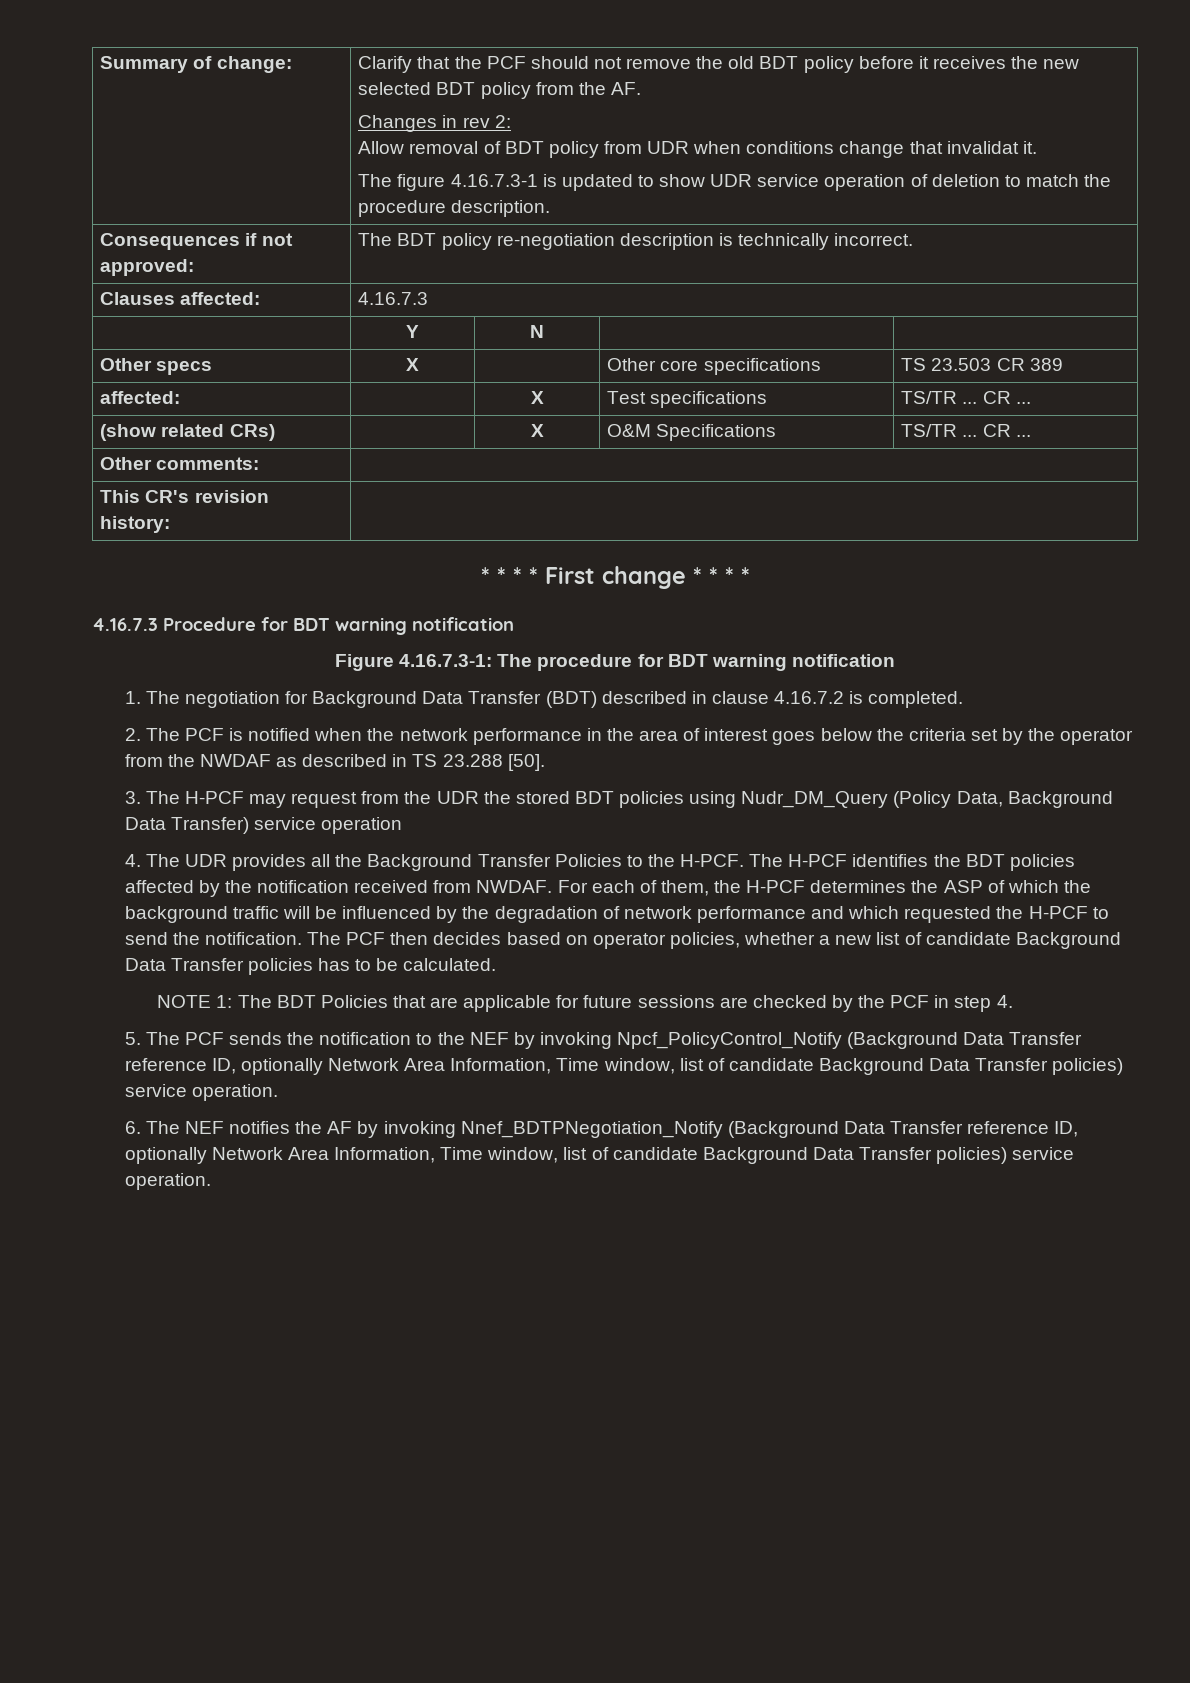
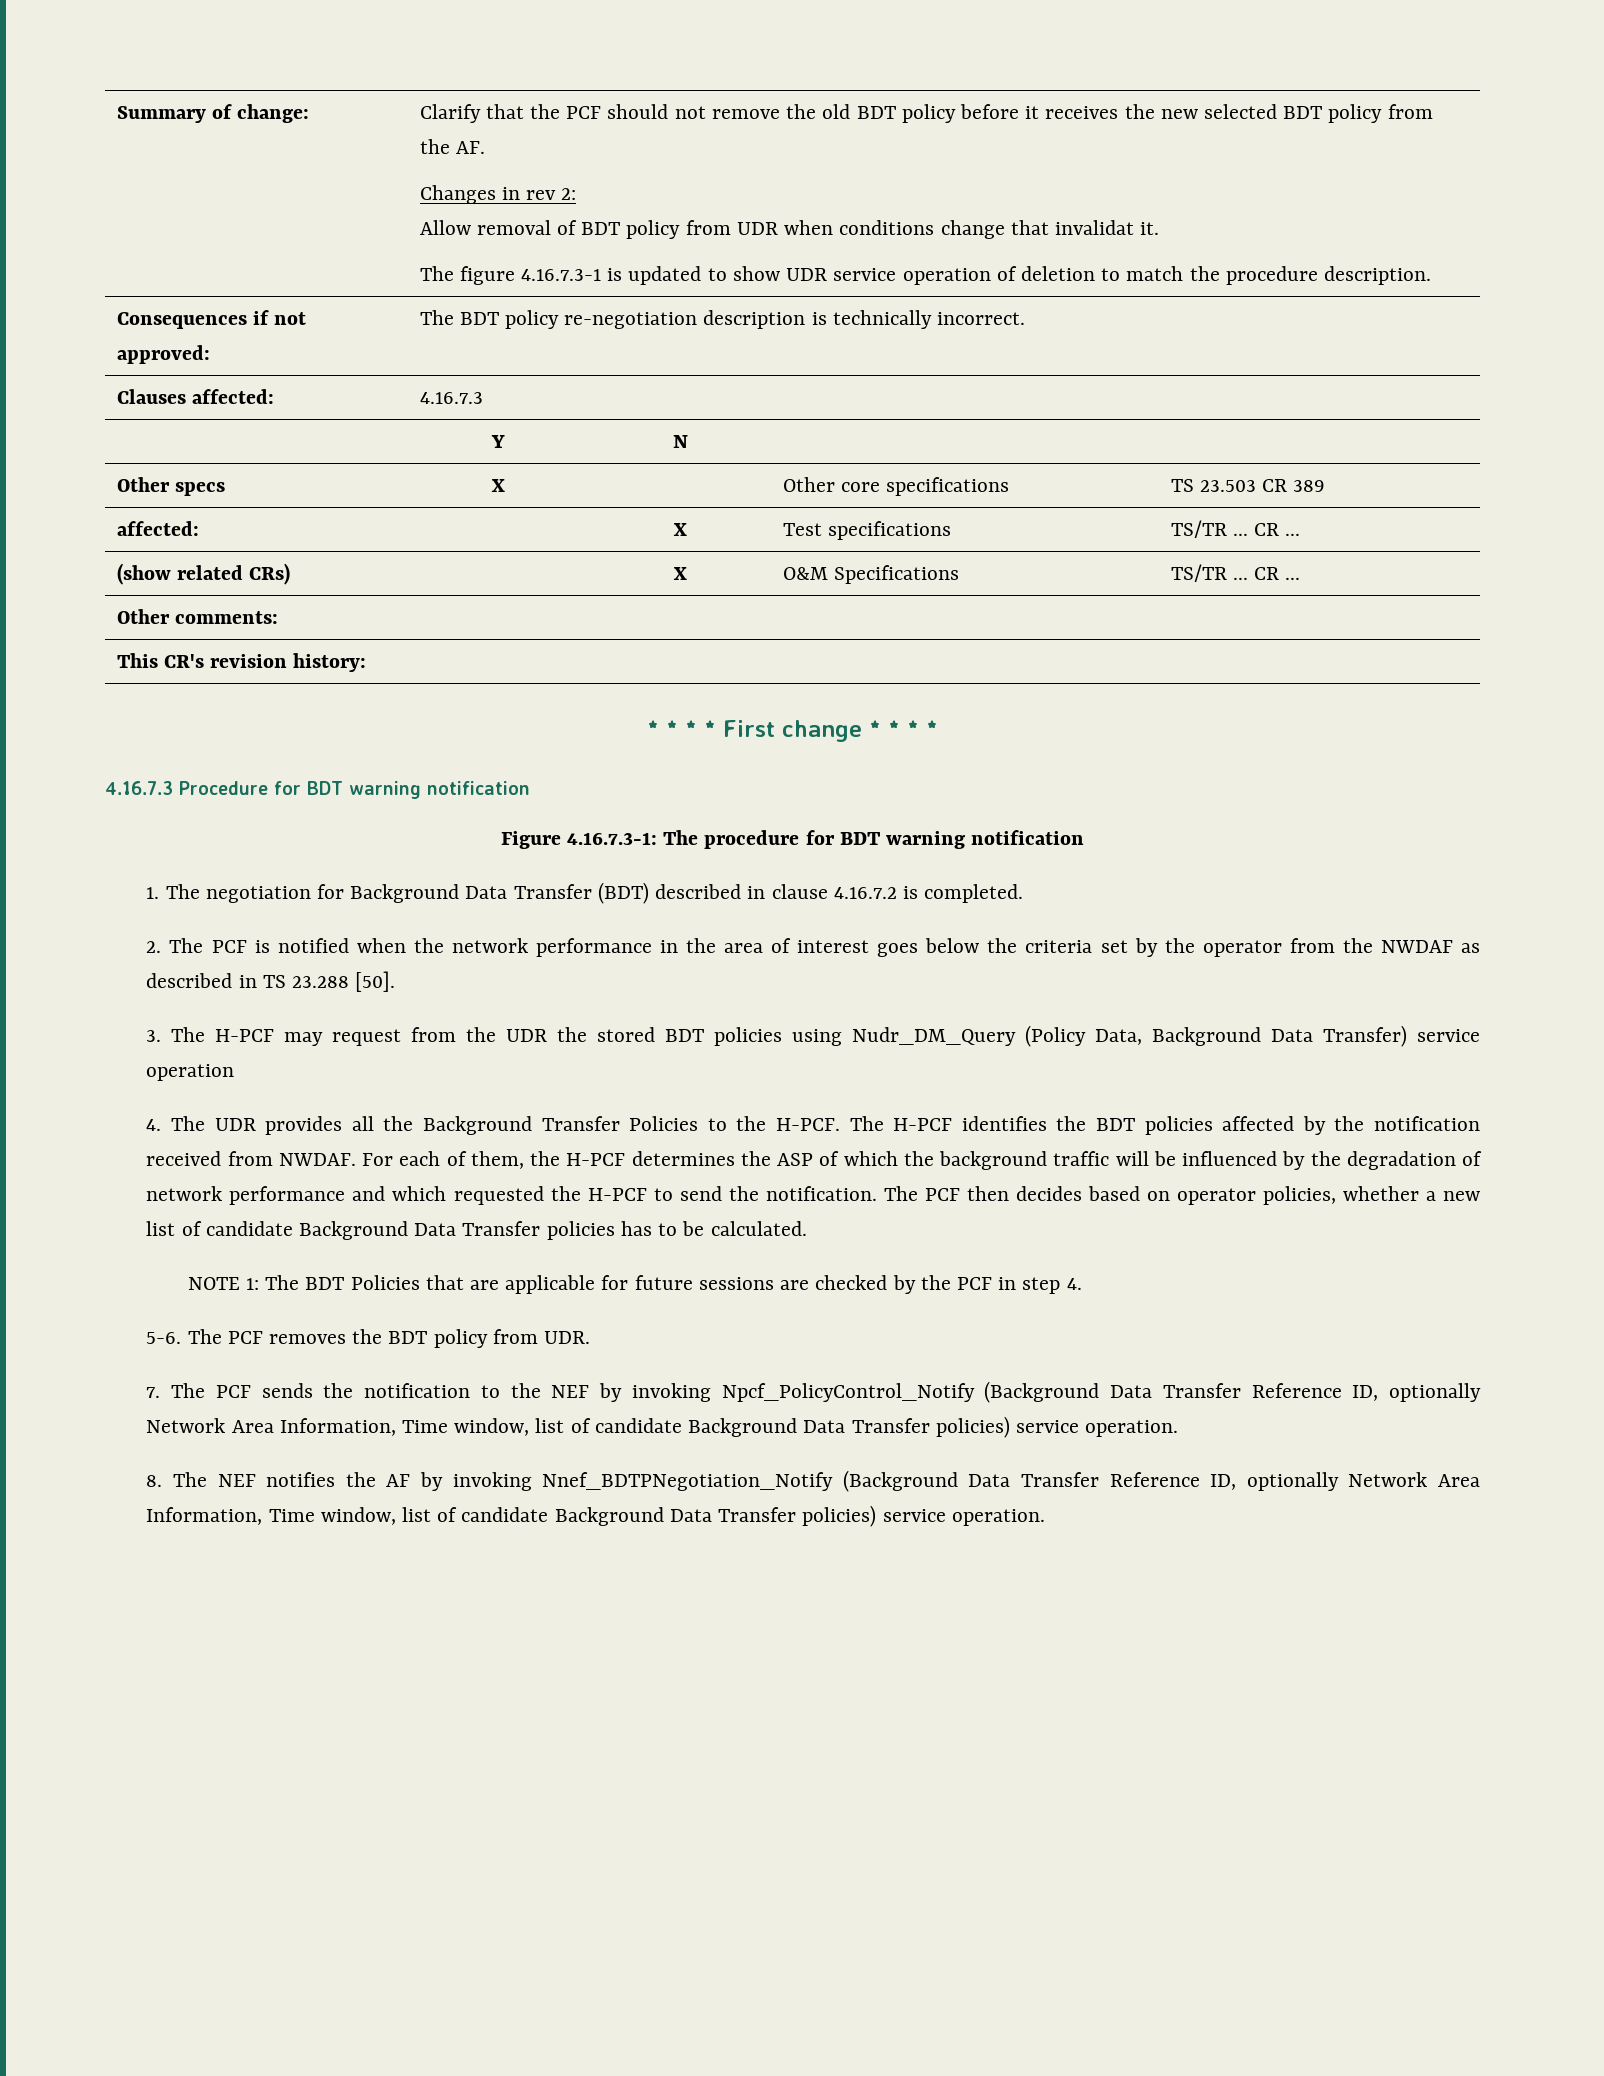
[124,1032,141,1045] 5. -> [146,1329,591,1348] [146,1387,161,1398] 5-6. The PCF removes the BDT policy from UDR. // 7.
[124,1058,207,1071] reference -> [1251,1383,1342,1398] Reference
[124,1121,141,1134] 6. -> [146,1475,163,1487] 8.
[967,1121,1050,1134] reference -> [1109,1472,1200,1487] Reference

